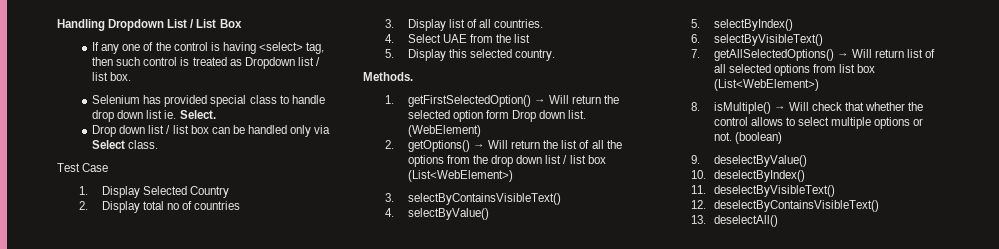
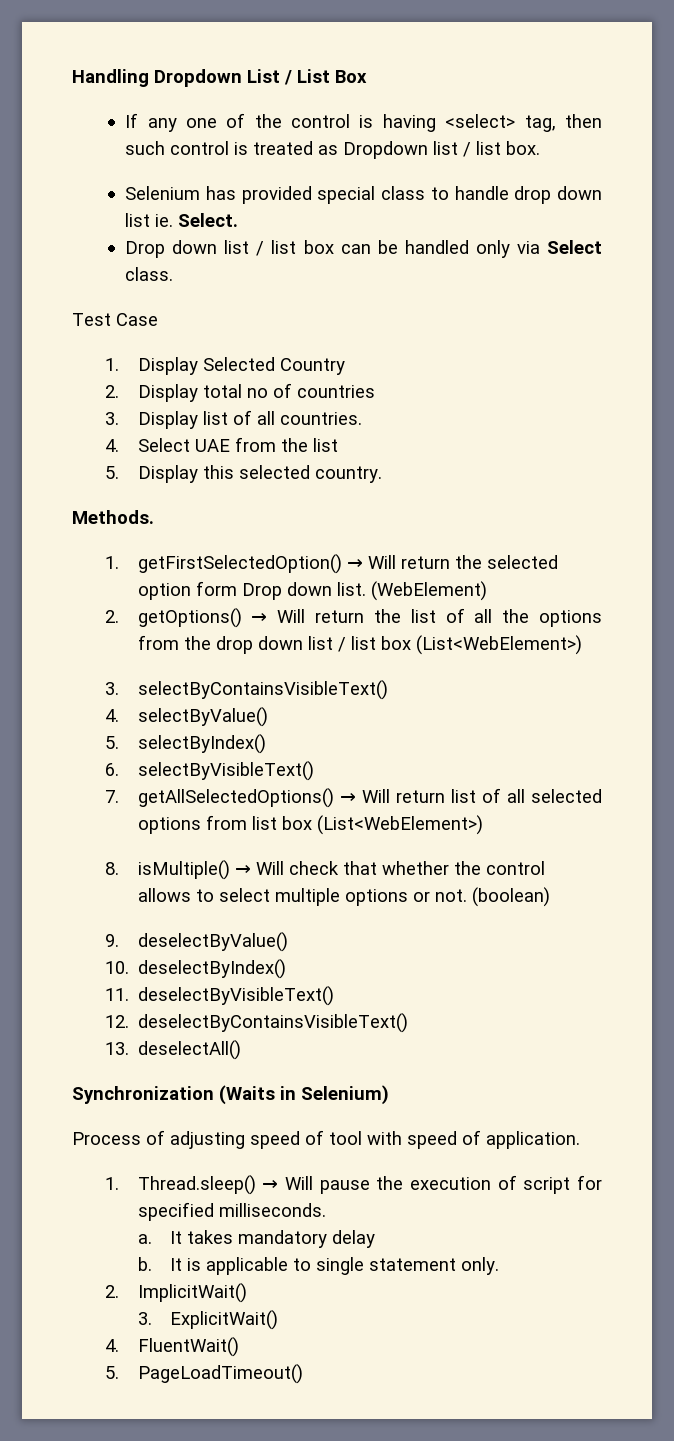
(778, 221) none -> [72,1085,389,1105] [72,1130,580,1149] [104,1175,602,1195] [137,1202,326,1221] [137,1230,376,1248] [137,1257,500,1275] [104,1283,247,1303] [137,1310,279,1330] [104,1337,239,1357] [104,1364,303,1384] // Synchronization (Waits in Selenium) // Process of adjusting speed of tool with speed of application. // 1. Thread.sleep() → Will pause the execution of script for specified milliseconds. // a. It takes mandatory delay // b. It is applicable to single statement only. // 2. ImplicitWait() // 3. ExplicitWait() // 4. FluentWait() // 5. PageLoadTimeout()

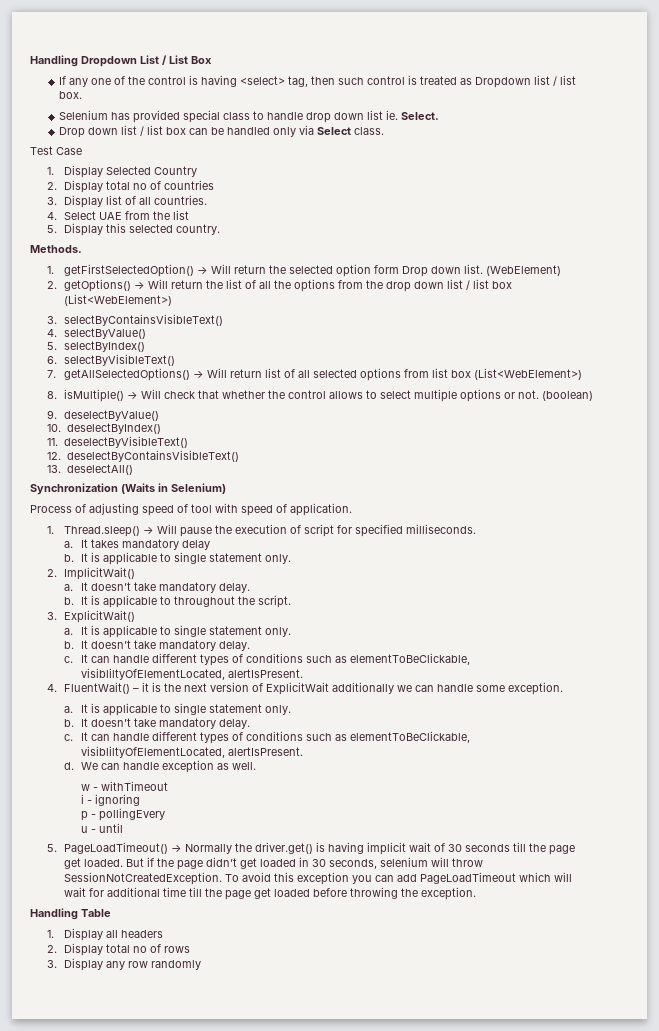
[137,1310,279,1330] [104,1337,239,1357] [104,1364,303,1384] 3. ExplicitWait() // 4. FluentWait() // 5. PageLoadTimeout() -> [63,582,250,593] [63,595,291,608] [46,610,135,623] [63,625,291,638] [63,640,250,651] [63,653,470,666] [80,668,303,680] [46,682,563,695] [63,703,291,716] [63,718,250,729] [63,731,470,744] [80,746,303,758] [63,760,256,773] [80,781,168,791] [80,794,140,806] [80,808,165,821] [80,823,123,833] [46,842,575,855] [63,857,483,870] [63,872,572,885] [63,887,476,900] [30,908,111,920] [46,928,163,941] [46,943,190,956] [46,958,201,971] a. It doesn’t take mandatory delay. // b. It is applicable to throughout the script. // 3. ExplicitWait() // a. It is applicable to single statement only. // b. It doesn’t take mandatory delay. // c. It can handle different types of conditions such as elementToBeClickable, visibliltyOfElementLocated, alertIsPresent. // 4. FluentWait() – it is the next version of ExplicitWait additionally we can handle some exception. // a. It is applicable to single statement only. // b. It doesn’t take mandatory delay. // c. It can handle different types of conditions such as elementToBeClickable, visibliltyOfElementLocated, alertIsPresent. // d. We can handle exception as well. // w - withTimeout // i - ignoring // p - pollingEvery // u - until // 5. PageLoadTimeout() → Normally the driver.get() is having implicit wait of 30 seconds till the page get loaded. But if the page didn’t get loaded in 30 seconds, selenium will throw SessionNotCreatedException. To avoid this exception you can add PageLoadTimeout which will wait for additional time till the page get loaded before throwing the exception. // Handling Table // 1. Display all headers // 2. Display total no of rows // 3. Display any row randomly

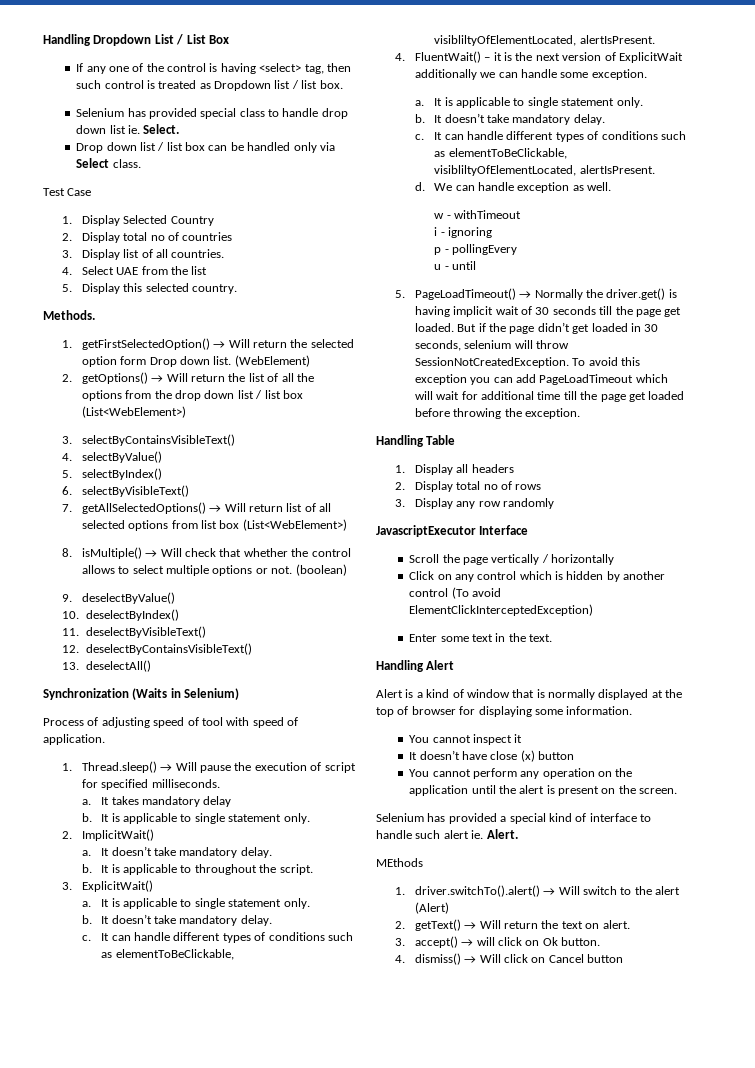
(201, 965) none -> [376,525,529,537] [409,554,615,565] [409,571,666,582] [409,587,501,599] [409,604,594,616] [409,633,553,642] [376,660,455,672] [376,689,683,700] [376,706,633,717] [409,734,523,745] [409,750,575,762] [409,768,633,779] [409,785,678,796] [376,813,651,824] [376,829,518,839] [376,858,423,867] [395,885,681,897] [414,902,449,914] [395,919,630,931] [395,936,601,948] [395,953,624,965] // JavascriptExecutor Interface // Scroll the page vertically / horizontally // Click on any control which is hidden by another control (To avoid ElementClickInterceptedException) // Enter some text in the text. // Handling Alert // Alert is a kind of window that is normally displayed at the top of browser for displaying some information. // You cannot inspect it // It doesn’t have close (x) button // You cannot perform any operation on the application until the alert is present on the screen. // Selenium has provided a special kind of interface to handle such alert ie. Alert. // MEthods // 1. driver.switchTo().alert() → Will switch to the alert (Alert) // 2. getText() → Will return the text on alert. // 3. accept() → will click on Ok button. // 4. dismiss() → Will click on Cancel button

